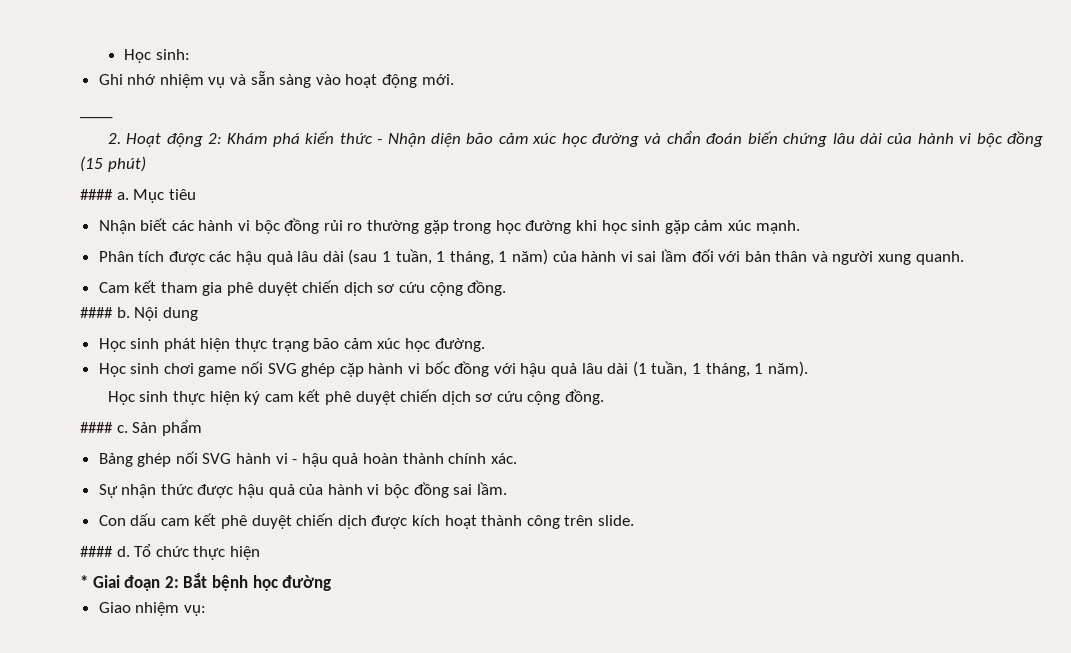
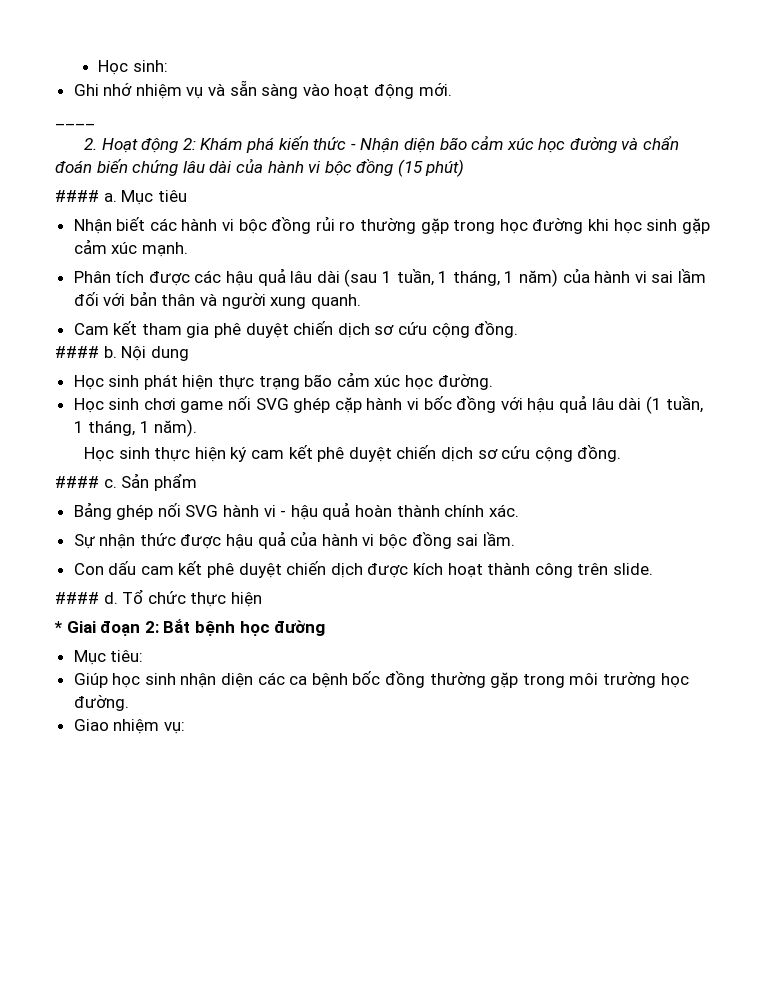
(332, 583) none -> [73,650,144,665] [73,671,689,688] [73,695,129,711] // Mục tiêu: // Giúp học sinh nhận diện các ca bệnh bốc đồng thường gặp trong môi trường học đường.

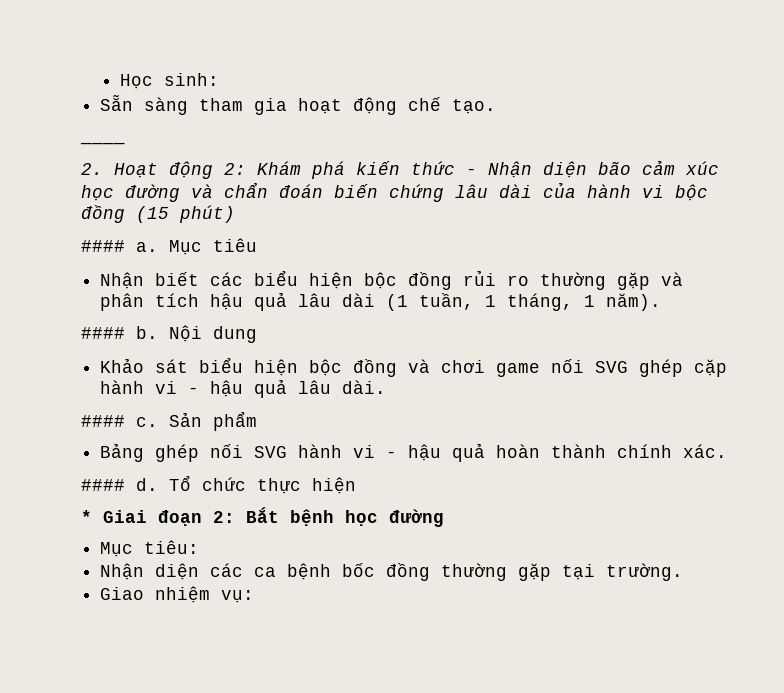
[73,80,452,99] Ghi nhớ nhiệm vụ và sẵn sàng vào hoạt động mới. -> [100,94,497,115] Sẵn sàng tham gia hoạt động chế tạo.
[181,218,235,231] hành vi -> [254,270,354,289] biểu hiện
[453,218,710,234] [73,239,188,257] [73,268,706,287] [73,291,361,309] [73,321,519,338] [55,346,189,361] [73,372,493,390] [73,396,523,413] trong học đường khi học sinh gặp cảm xúc mạnh. // Phân tích được các hậu quả lâu dài (sau 1 tuần, 1 tháng, 1 năm) của hành vi sai lầm đối với bản thân và người xung quanh. // Cam kết tham gia phê duyệt chiến dịch sơ cứu cộng đồng. // #### b. Nội dung // Học sinh phát hiện thực trạng bão cảm xúc học đường. // Học sinh chơi game nối SVG ghép cặp hành vi bốc đồng với -> [661,272,684,286] [100,293,200,311] và phân tích
[84,445,622,462] Học sinh thực hiện ký cam kết phê duyệt chiến dịch sơ cứu cộng đồng. -> [81,325,257,343] [100,357,728,377] [100,379,387,398] #### b. Nội dung // Khảo sát biểu hiện bộc đồng và chơi game nối SVG ghép cặp hành vi - hậu quả lâu dài.
[73,531,515,549] [73,561,653,578] // Sự nhận thức được hậu quả của hành vi bộc đồng sai lầm. // Con dấu cam kết phê duyệt chiến dịch được kích hoạt thành công trên slide. -> (728, 451) none
[73,673,217,688] Giúp học sinh nhận -> [100,563,145,580] Nhận
[522,672,689,688] [73,695,129,711] trong môi trường học đường. -> [562,563,684,581] tại trường.

